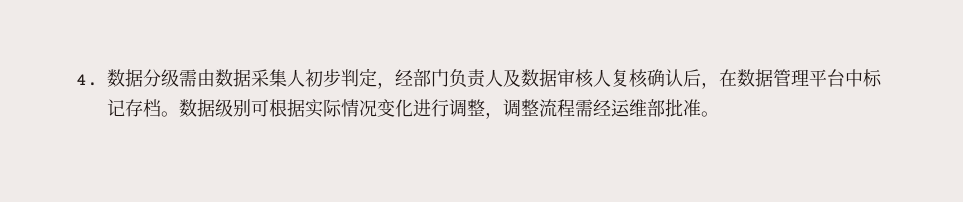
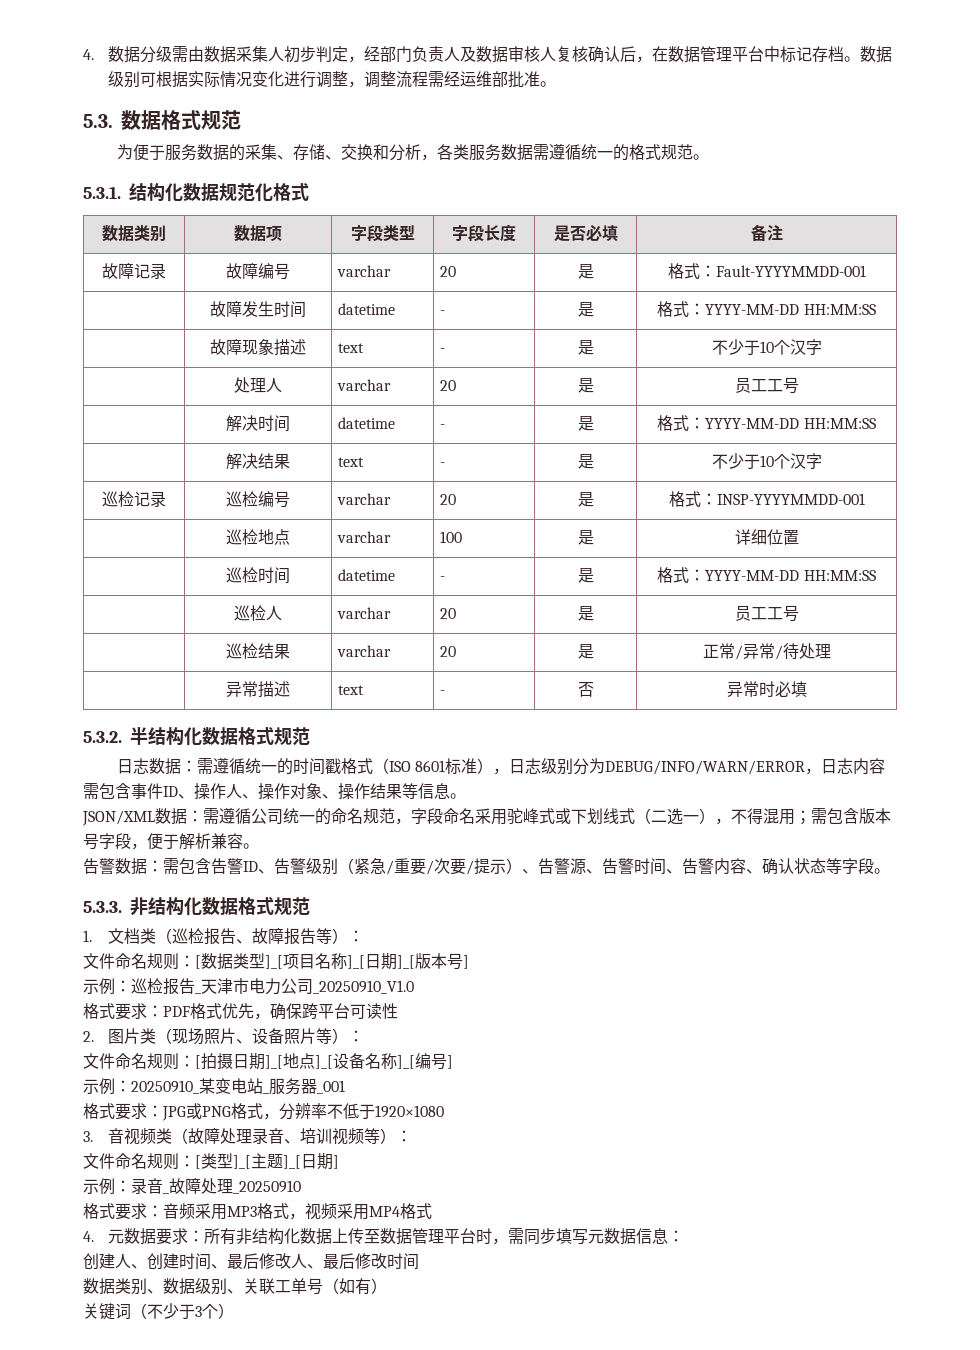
(719, 114) none -> [83,110,241,130] [116,144,709,161] [83,183,309,202] [102,225,166,242] [234,225,282,242] [350,225,415,242] [451,224,516,242] [553,225,618,242] [750,224,783,242] [102,263,166,279] [226,263,290,280] [337,265,392,277] [440,266,457,277] [577,264,594,279] [667,263,866,279] [210,301,306,318] [338,303,396,315] [440,310,446,315] [577,302,594,317] [657,301,876,317] [210,339,306,356] [338,343,365,353] [440,348,446,353] [577,340,594,355] [711,339,822,355] [234,377,282,393] [337,379,392,391] [440,380,457,391] [577,378,594,393] [734,377,799,394] [226,415,290,432] [338,417,396,429] [440,424,446,429] [577,416,594,431] [657,415,876,431] [226,453,290,470] [338,457,365,467] [440,462,446,467] [577,454,594,469] [711,453,822,469] [102,491,166,507] [226,491,290,508] [337,493,392,505] [440,494,457,505] [577,492,594,507] [668,491,865,507] [226,529,290,545] [337,531,392,543] [440,531,463,543] [577,530,594,545] [734,529,799,545] [226,567,290,584] [338,569,396,581] [440,576,446,581] [577,568,594,583] [657,567,876,583] [234,605,282,621] [337,607,392,619] [440,608,457,619] [577,606,594,621] [734,605,799,622] [226,643,290,659] [337,645,392,657] [440,646,457,657] [577,644,594,659] [702,643,831,660] [226,681,290,698] [338,685,365,695] [440,690,446,695] [577,682,594,697] [726,681,807,697] [83,727,310,746] [116,758,886,775] [83,783,466,800] [82,808,891,826] [83,833,259,850] [83,857,890,875] [83,897,310,916] [83,928,364,945] [83,953,469,970] [83,978,414,995] [83,1003,398,1020] [83,1028,364,1045] [83,1053,453,1070] [83,1078,345,1095] [83,1103,444,1121] [83,1128,412,1145] [83,1153,339,1170] [83,1178,301,1195] [83,1203,432,1220] [83,1228,684,1245] [83,1253,419,1270] [83,1278,387,1295] [83,1303,234,1320] // 5.3.数据格式规范 // 为便于服务数据的采集、存储、交换和分析，各类服务数据需遵循统一的格式规范。 // 5.3.1.结构化数据规范化格式 // 数据类别 | 数据项 | 字段类型 | 字段长度 | 是否必填 | 备注 // 故障记录 | 故障编号 | varchar | 20 | 是 | 格式：Fault-YYYYMMDD-001 // | 故障发生时间 | datetime | - | 是 | 格式：YYYY-MM-DD HH:MM:SS // | 故障现象描述 | text | - | 是 | 不少于10个汉字 // | 处理人 | varchar | 20 | 是 | 员工工号 // | 解决时间 | datetime | - | 是 | 格式：YYYY-MM-DD HH:MM:SS // | 解决结果 | text | - | 是 | 不少于10个汉字 // 巡检记录 | 巡检编号 | varchar | 20 | 是 | 格式：INSP-YYYYMMDD-001 // | 巡检地点 | varchar | 100 | 是 | 详细位置 // | 巡检时间 | datetime | - | 是 | 格式：YYYY-MM-DD HH:MM:SS // | 巡检人 | varchar | 20 | 是 | 员工工号 // | 巡检结果 | varchar | 20 | 是 | 正常/异常/待处理 // | 异常描述 | text | - | 否 | 异常时必填 // 5.3.2.半结构化数据格式规范 // 日志数据：需遵循统一的时间戳格式（ISO 8601标准），日志级别分为DEBUG/INFO/WARN/ERROR，日志内容需包含事件ID、操作人、操作对象、操作结果等信息。 // JSON/XML数据：需遵循公司统一的命名规范，字段命名采用驼峰式或下划线式（二选一），不得混用；需包含版本号字段，便于解析兼容。 // 告警数据：需包含告警ID、告警级别（紧急/重要/次要/提示）、告警源、告警时间、告警内容、确认状态等字段。 // 5.3.3.非结构化数据格式规范 // 1.文档类（巡检报告、故障报告等）： // 文件命名规则：[数据类型]_[项目名称]_[日期]_[版本号] // 示例：巡检报告_天津市电力公司_20250910_V1.0 // 格式要求：PDF格式优先，确保跨平台可读性 // 2.图片类（现场照片、设备照片等）： // 文件命名规则：[拍摄日期]_[地点]_[设备名称]_[编号] // 示例：20250910_某变电站_服务器_001 // 格式要求：JPG或PNG格式，分辨率不低于1920×1080 // 3.音视频类（故障处理录音、培训视频等）： // 文件命名规则：[类型]_[主题]_[日期] // 示例：录音_故障处理_20250910 // 格式要求：音频采用MP3格式，视频采用MP4格式 // 4.元数据要求：所有非结构化数据上传至数据管理平台时，需同步填写元数据信息： // 创建人、创建时间、最后修改人、最后修改时间 // 数据类别、数据级别、关联工单号（如有） // 关键词（不少于3个）

